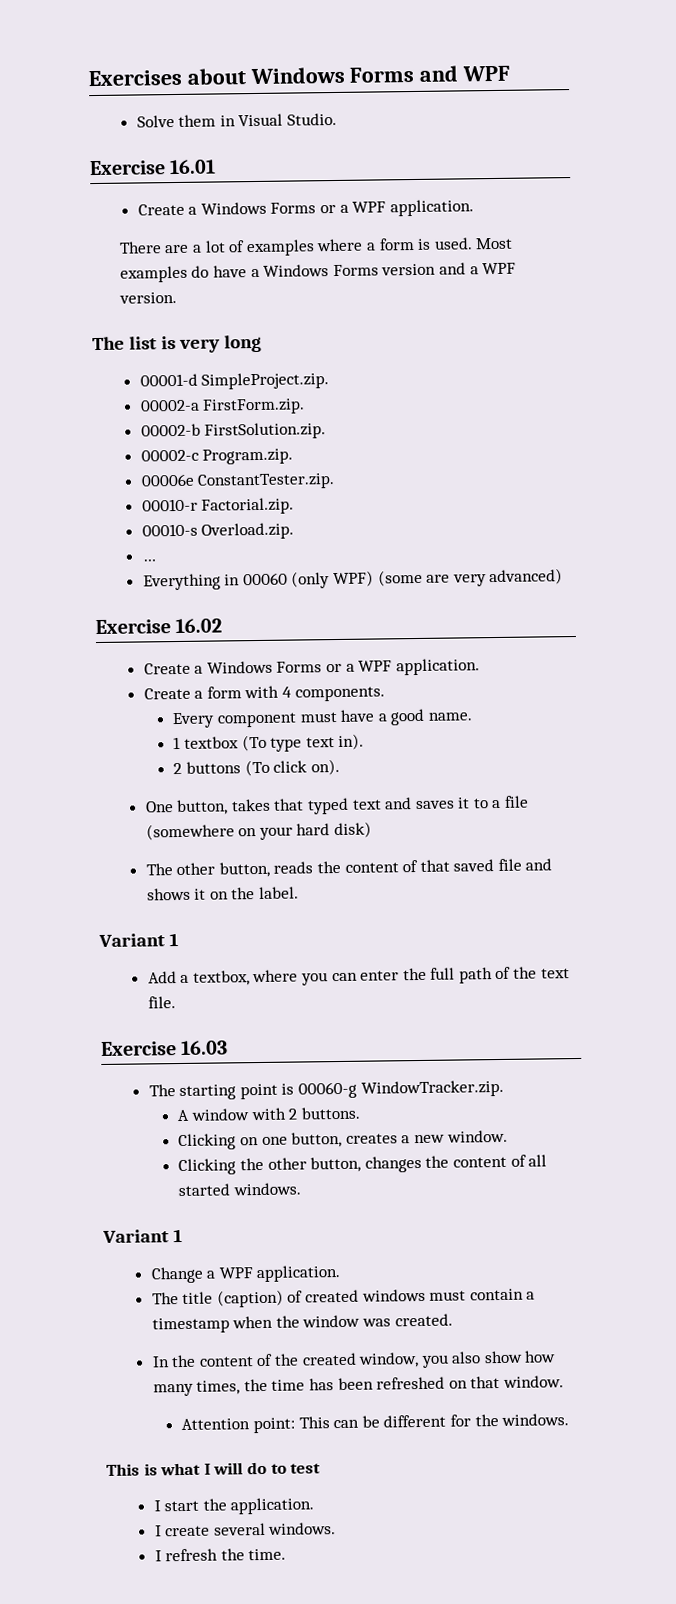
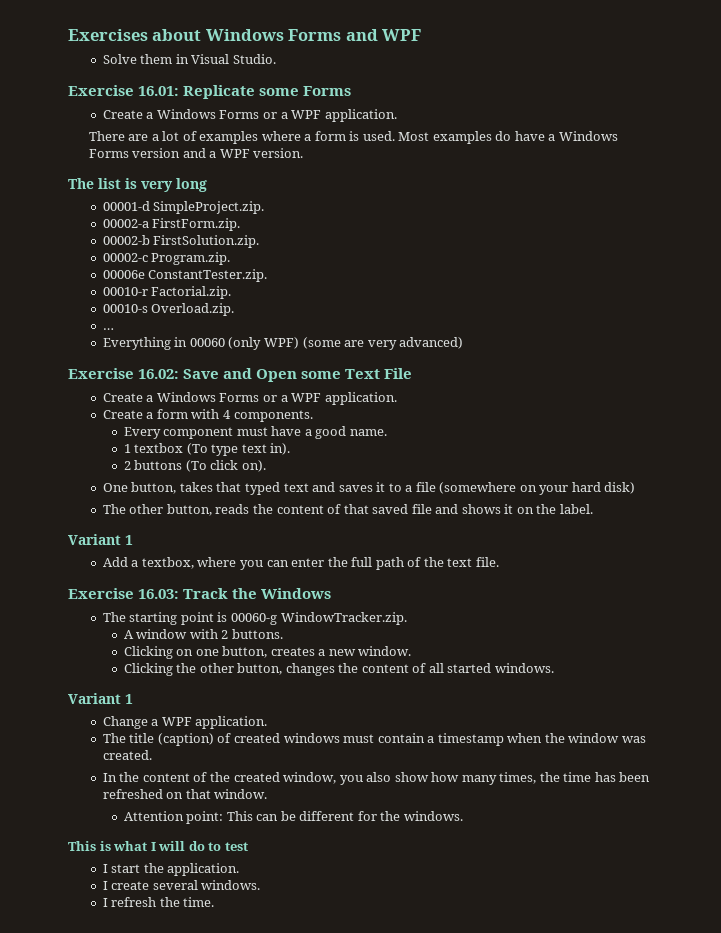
[169,159,217,175] 16.01 -> [138,85,352,99] 16.01: Replicate some Forms
[175,618,223,634] 16.02 -> [138,368,413,382] 16.02: Save and Open some Text File
[180,1040,229,1055] 16.03 -> [138,588,332,599] 16.03: Track the Windows

